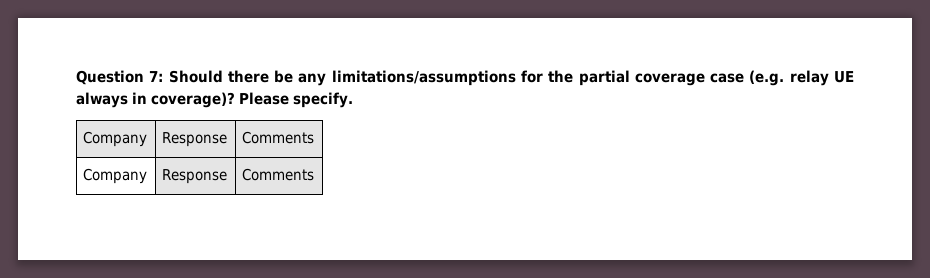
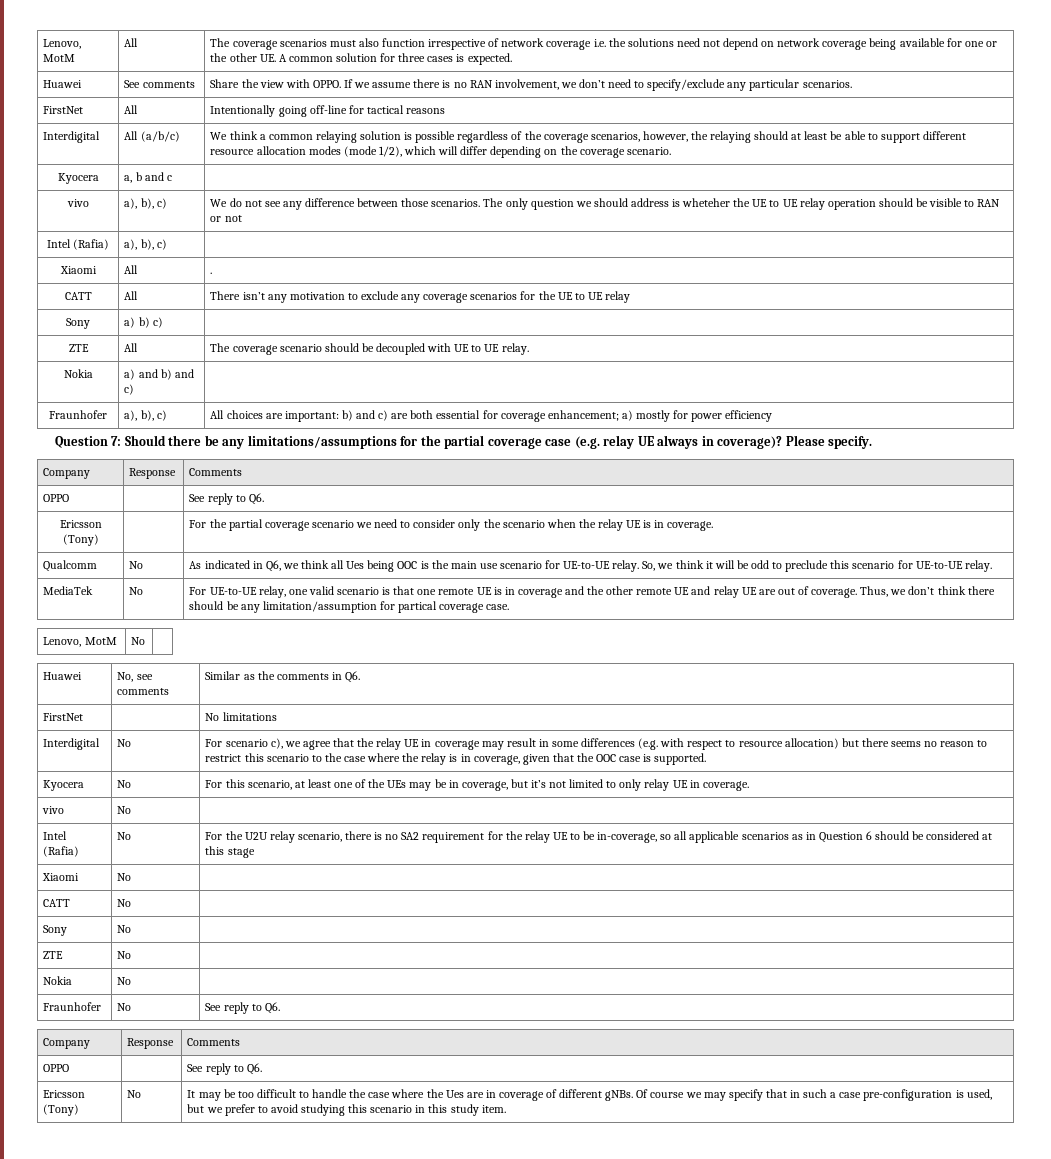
(76, 77) none -> [43,39,82,49] [43,54,76,62] [124,38,139,47] [210,38,997,50] [210,53,512,65] [43,80,83,88] [124,80,195,88] [210,79,852,91] [43,106,84,114] [124,105,139,114] [210,105,446,117] [43,131,101,143] [124,131,180,142] [210,131,966,143] [210,146,671,158] [57,173,99,184] [124,172,172,183] [66,199,89,207] [124,198,167,209] [210,198,1001,210] [210,215,242,222] [46,239,110,250] [124,239,167,250] [59,266,97,274] [124,265,139,274] [210,272,213,274] [64,292,92,300] [124,291,139,300] [210,291,630,303] [66,318,90,329] [124,317,163,328] [68,344,89,352] [124,343,139,352] [210,343,529,355] [63,369,93,378] [124,369,194,380] [124,384,135,395] [49,410,107,419] [124,410,167,421] [210,410,773,422] Lenovo, MotM | All | The coverage scenarios must also function irrespective of network coverage i.e. the solutions need not depend on network coverage being available for one or the other UE. A common solution for three cases is expected. // Huawei | See comments | Share the view with OPPO. If we assume there is no RAN involvement, we don’t need to specify/exclude any particular scenarios. // FirstNet | All | Intentionally going off-line for tactical reasons // Interdigital | All (a/b/c) | We think a common relaying solution is possible regardless of the coverage scenarios, however, the relaying should at least be able to support different resource allocation modes (mode 1/2), which will differ depending on the coverage scenario. // Kyocera | a, b and c | // vivo | a), b), c) | We do not see any difference between those scenarios. The only question we should address is wheteher the UE to UE relay operation should be visible to RAN or not // Intel (Rafia) | a), b), c) | // Xiaomi | All | . // CATT | All | There isn’t any motivation to exclude any coverage scenarios for the UE to UE relay // Sony | a) b) c) | // ZTE | All | The coverage scenario should be decoupled with UE to UE relay. // Nokia | a) and b) and c) | // Fraunhofer | a), b), c) | All choices are important: b) and c) are both essential for coverage enhancement; a) mostly for power efficiency //
[83,168,148,184] [162,169,228,184] [242,168,315,181] Company | Response | Comments -> [43,494,70,502] [189,493,264,505] [59,520,102,528] [62,534,99,546] [189,519,714,531] [43,560,98,572] [129,561,144,569] [189,560,992,572] [43,586,94,595] [129,587,144,595] [189,586,995,598] [189,601,510,613] [43,637,117,647] [131,637,146,645] [43,672,83,680] [117,672,153,682] [117,688,170,695] [205,671,361,683] [43,713,84,721] [205,712,277,721] [43,738,101,750] [117,739,132,747] [205,738,988,750] [205,753,707,765] [43,780,85,791] [117,780,132,788] [205,779,749,791] [42,806,65,814] [117,806,132,814] [43,831,68,840] [43,846,80,857] [117,832,132,840] [205,831,993,843] [205,846,255,858] [42,873,80,881] [117,873,132,881] [43,899,71,907] [117,899,132,907] [43,925,68,936] [117,925,132,933] [43,951,64,959] [117,951,132,959] [43,976,73,985] [117,977,132,985] [43,1002,102,1011] [117,1003,132,1011] [205,1002,280,1014] [43,1038,91,1049] [127,1038,175,1049] [187,1038,241,1046] [43,1064,70,1072] [187,1063,262,1075] [43,1090,86,1098] [43,1104,80,1116] [127,1090,142,1098] [187,1089,992,1101] [187,1104,506,1116] OPPO | | See reply to Q6. // Ericsson (Tony) | | For the partial coverage scenario we need to consider only the scenario when the relay UE is in coverage. // Qualcomm | No | As indicated in Q6, we think all Ues being OOC is the main use scenario for UE-to-UE relay. So, we think it will be odd to preclude this scenario for UE-to-UE relay. // MediaTek | No | For UE-to-UE relay, one valid scenario is that one remote UE is in coverage and the other remote UE and relay UE are out of coverage. Thus, we don’t think there should be any limitation/assumption for partical coverage case. // Lenovo, MotM | No | // Huawei | No, see comments | Similar as the comments in Q6. // FirstNet | | No limitations // Interdigital | No | For scenario c), we agree that the relay UE in coverage may result in some differences (e.g. with respect to resource allocation) but there seems no reason to restrict this scenario to the case where the relay is in coverage, given that the OOC case is supported. // Kyocera | No | For this scenario, at least one of the UEs may be in coverage, but it’s not limited to only relay UE in coverage. // vivo | No | // Intel (Rafia) | No | For the U2U relay scenario, there is no SA2 requirement for the relay UE to be in-coverage, so all applicable scenarios as in Question 6 should be considered at this stage // Xiaomi | No | // CATT | No | // Sony | No | // ZTE | No | // Nokia | No | // Fraunhofer | No | See reply to Q6. // Company | Response | Comments // OPPO | | See reply to Q6. // Ericsson (Tony) | No | It may be too difficult to handle the case where the Ues are in coverage of different gNBs. Of course we may specify that in such a case pre-configuration is used, but we prefer to avoid studying this scenario in this study item.

